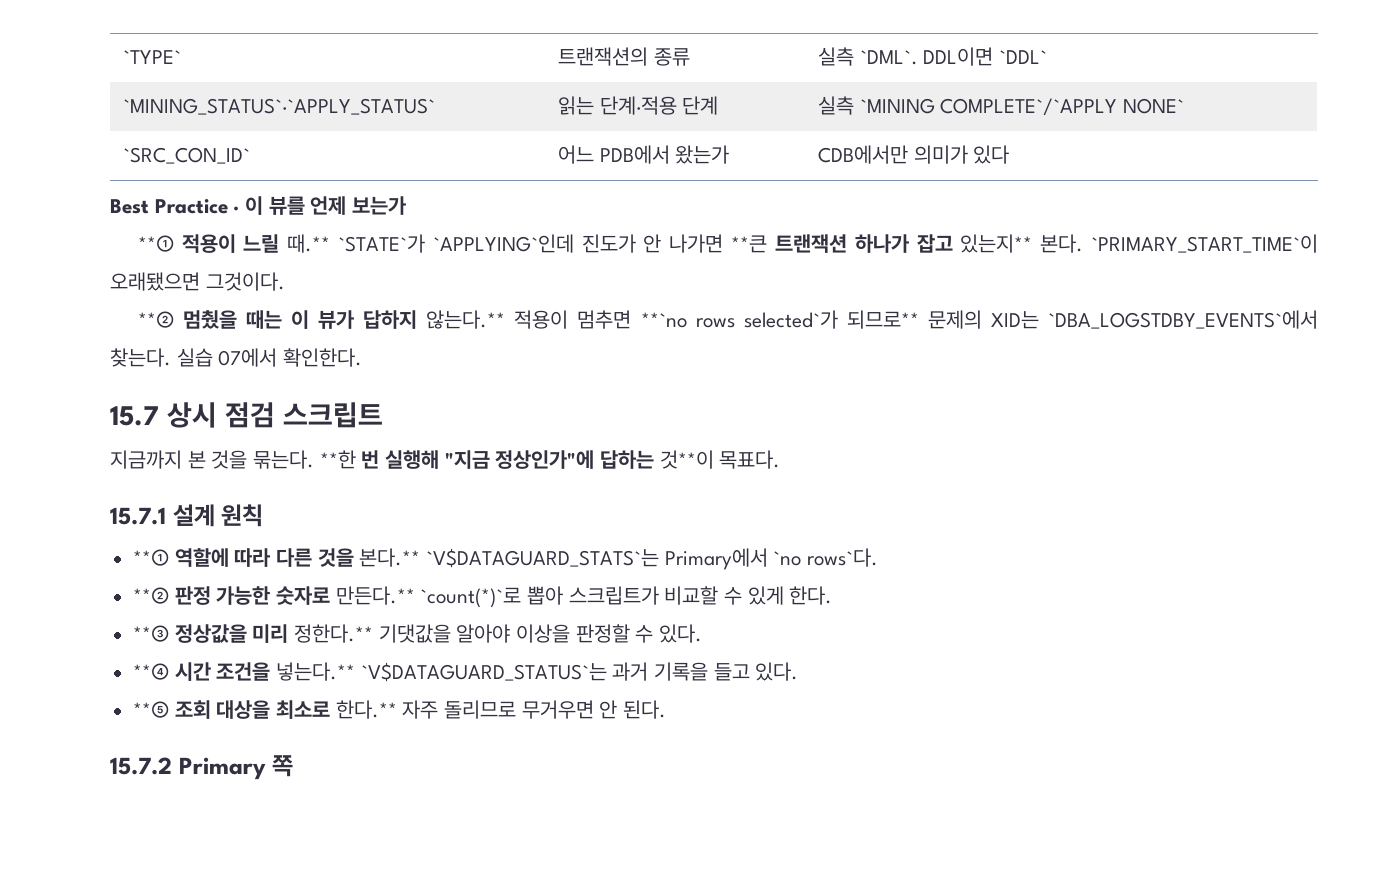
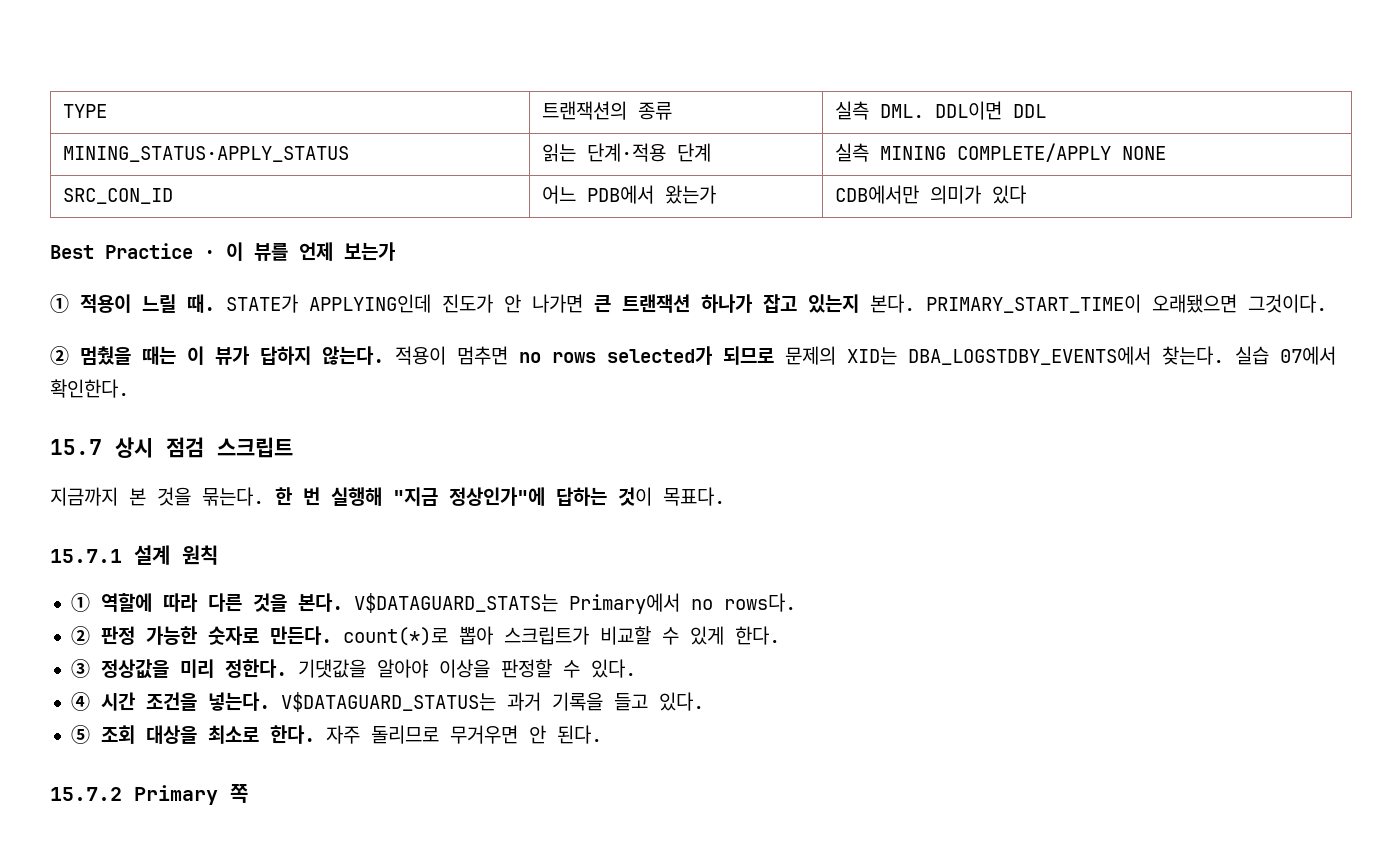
[123,50,182,64] `TYPE` -> [62,104,107,118] TYPE
[859,47,1048,66] [123,98,436,115] `DML`. DDL이면 `DDL` // `MINING_STATUS`·`APPLY_STATUS` -> [879,101,1046,120] [62,146,349,162] DML. DDL이면 DDL // MINING_STATUS·APPLY_STATUS
[859,98,1185,116] [123,147,251,164] `MINING COMPLETE`/`APPLY NONE` // `SRC_CON_ID` -> [879,143,1166,162] [62,188,173,204] MINING COMPLETE/APPLY NONE // SRC_CON_ID
[137,235,174,252] **① -> [50,294,69,313] ①
[287,234,574,253] 때.** `STATE`가 `APPLYING`인데 -> [187,294,431,313] 때. STATE가 APPLYING인데
[731,235,768,253] **큰 -> [594,295,611,313] 큰
[960,234,1318,253] 있는지** 본다. `PRIMARY_START_TIME`이 -> [808,294,1141,313] 있는지 본다. PRIMARY_START_TIME이
[137,311,174,328] **② -> [50,346,69,365] ②
[426,310,506,329] 않는다.** -> [322,346,384,365] 않는다.
[640,310,919,329] **`no rows selected`가 되므로** -> [519,346,774,365] no rows selected가 되므로
[1047,310,1318,329] `DBA_LOGSTDBY_EVENTS`에서 -> [908,346,1151,365] DBA_LOGSTDBY_EVENTS에서
[319,450,356,469] **한 -> [275,487,292,506] 한
[659,450,714,469] 것**이 -> [618,487,652,506] 것이
[133,549,170,566] **① -> [70,593,90,612] ①
[359,548,879,570] [133,587,170,604] 본다.** `V$DATAGUARD_STATS`는 Primary에서 `no rows`다. // **② -> [297,593,796,614] [70,626,90,645] 본다. V$DATAGUARD_STATS는 Primary에서 no rows다. // ②
[335,586,522,608] 만든다.** `count(*)`로 -> [269,626,448,646] 만든다. count(*)로
[133,625,170,642] **③ -> [70,659,90,678] ③
[294,624,374,643] 정한다.** -> [224,659,287,678] 정한다.
[133,663,170,680] **④ -> [70,692,90,711] ④
[276,662,607,682] 넣는다.** `V$DATAGUARD_STATUS`는 -> [207,692,496,712] 넣는다. V$DATAGUARD_STATUS는
[133,701,170,718] **⑤ -> [70,725,90,744] ⑤
[335,700,397,719] 한다.** -> [269,725,315,744] 한다.

